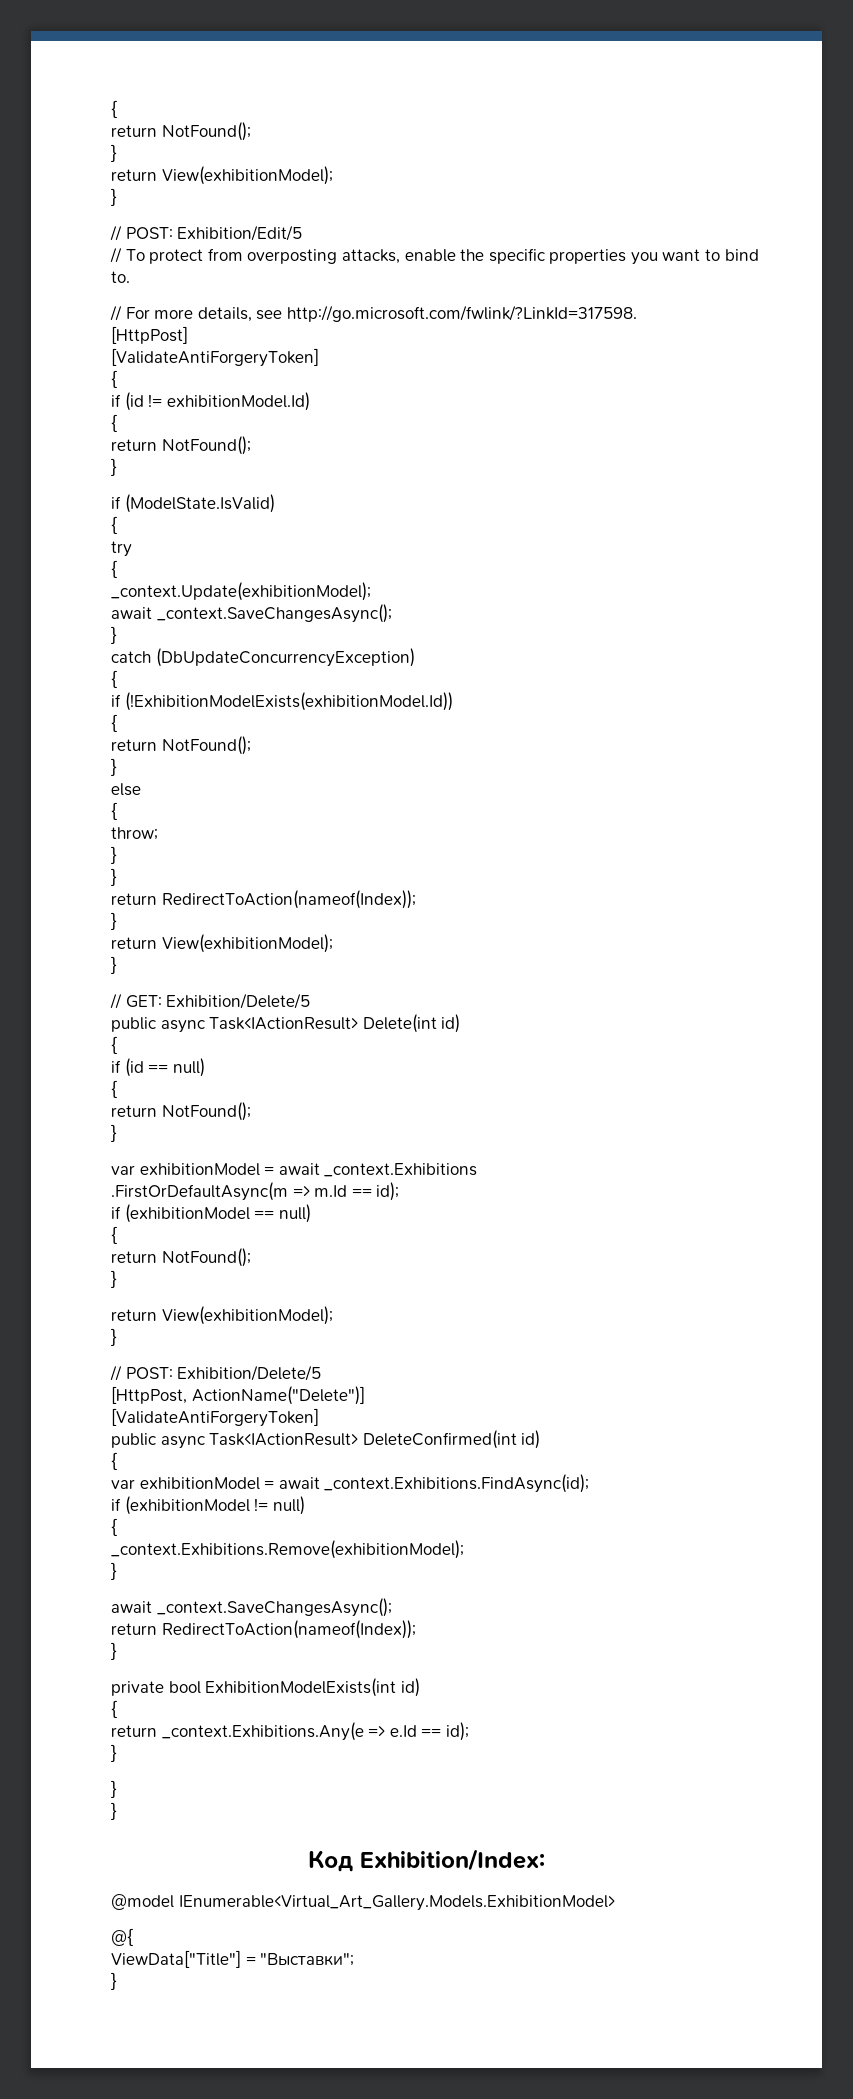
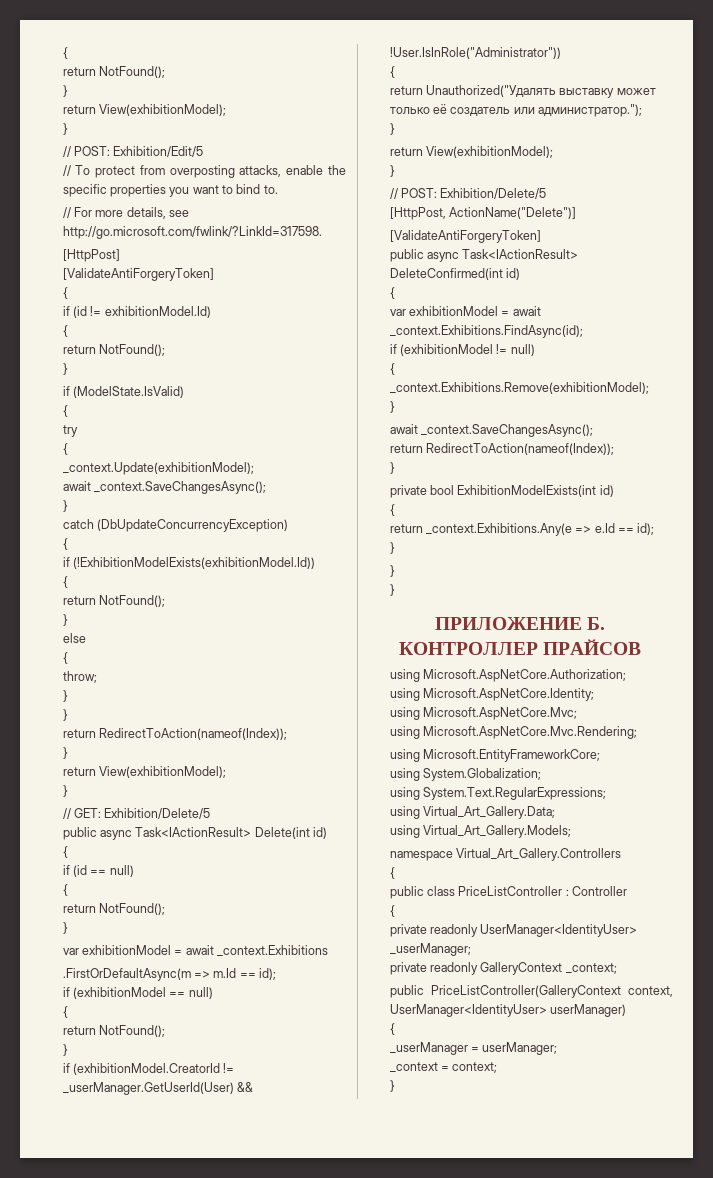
(117, 1279) none -> [62,1063,235,1075] [62,1082,253,1095] [389,47,561,59] [389,66,395,78] [389,85,656,98] [389,104,643,117] [389,123,395,135] // if (exhibitionModel.CreatorId != _userManager.GetUserId(User) && !User.IsInRole("Administrator")) // { // return Unauthorized("Удалять выставку может только её создатель или администратор."); // }
[308,1849,545,1872] [110,1894,615,1911] [110,1928,133,1946] [110,1950,355,1968] Код Exhibition/Index: // @model IEnumerable<Virtual_Art_Gallery.Models.ExhibitionModel> // @{ // ViewData["Title"] = "Выставки"; -> [434,617,606,630] [398,639,642,655] [389,669,626,682] [389,688,594,701] [389,707,577,720] [389,726,637,739] [389,749,600,762] [389,768,541,781] [389,787,606,800] [389,806,555,819] [389,825,571,838] [389,848,621,861] [389,867,395,879] [389,886,628,899] [389,905,395,917] [389,924,638,937] [389,943,471,956] [389,962,617,975] [389,985,673,998] [389,1004,626,1017] [389,1023,395,1035] [389,1042,558,1055] [389,1062,498,1073] ПРИЛОЖЕНИЕ Б. КОНТРОЛЛЕР ПРАЙСОВ // using Microsoft.AspNetCore.Authorization; // using Microsoft.AspNetCore.Identity; // using Microsoft.AspNetCore.Mvc; // using Microsoft.AspNetCore.Mvc.Rendering; // using Microsoft.EntityFrameworkCore; // using System.Globalization; // using System.Text.RegularExpressions; // using Virtual_Art_Gallery.Data; // using Virtual_Art_Gallery.Models; // namespace Virtual_Art_Gallery.Controllers // { // public class PriceListController : Controller // { // private readonly UserManager<IdentityUser> _userManager; // private readonly GalleryContext _context; // public PriceListController(GalleryContext context, UserManager<IdentityUser> userManager) // { // _userManager = userManager; // _context = context;

